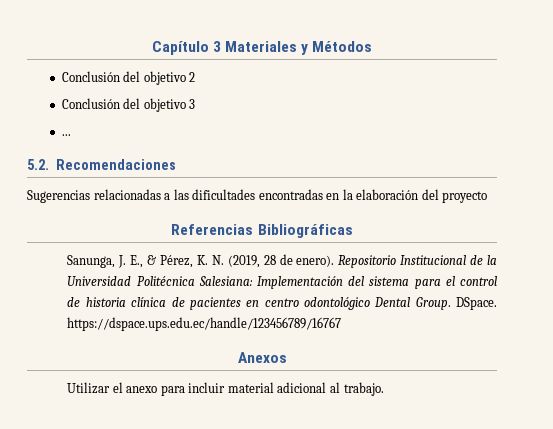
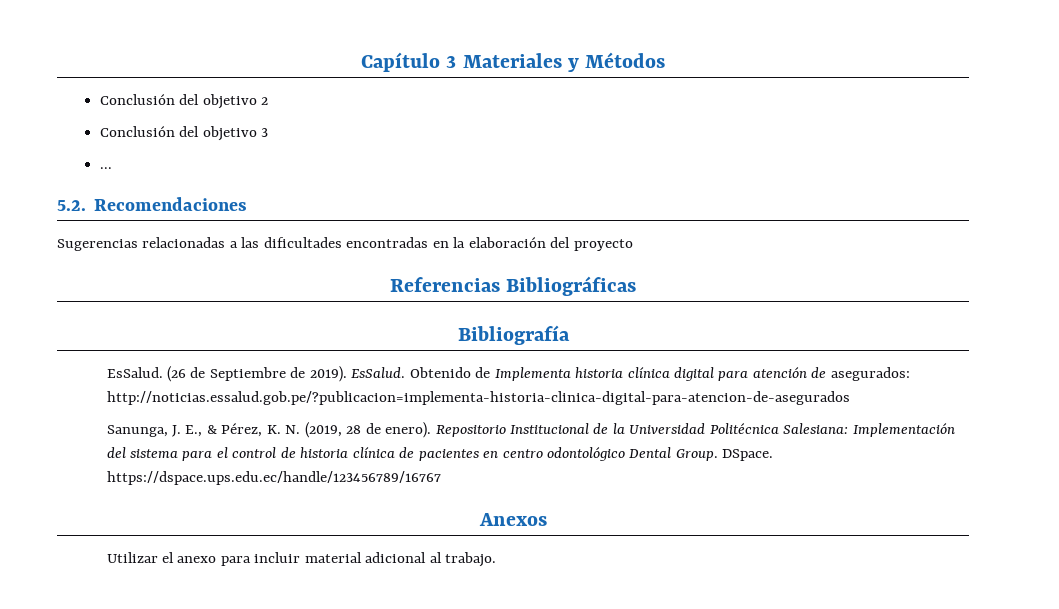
(353, 231) none -> [457,325,570,345] [106,366,910,382] [106,391,850,405] // Bibliografía // EsSalud. (26 de Septiembre de 2019). EsSalud. Obtenido de Implementa historia clínica digital para atención de asegurados: http://noticias.essalud.gob.pe/?publicacion=implementa-historia-clinica-digital-para-atencion-de-asegurados

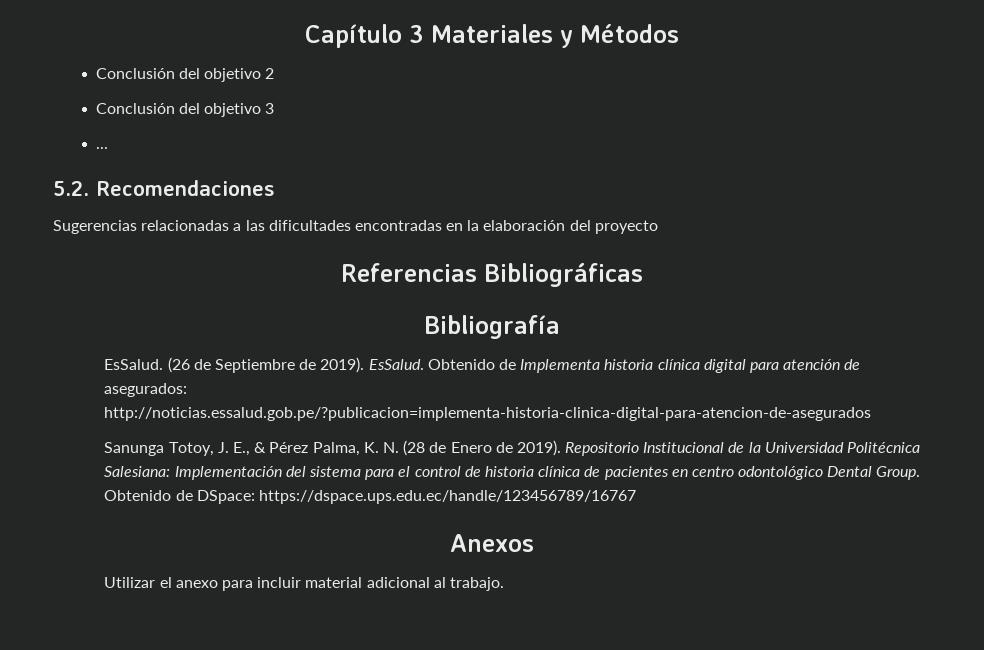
[106,425,168,437] Sanunga, -> [104,442,214,456] Sanunga Totoy,
[221,422,432,438] Pérez, K. N. (2019, 28 de enero). -> [269,440,561,456] Pérez Palma, K. N. (28 de Enero de 2019).
[722,449,774,461] DSpace. -> [104,490,255,504] Obtenido de DSpace:

